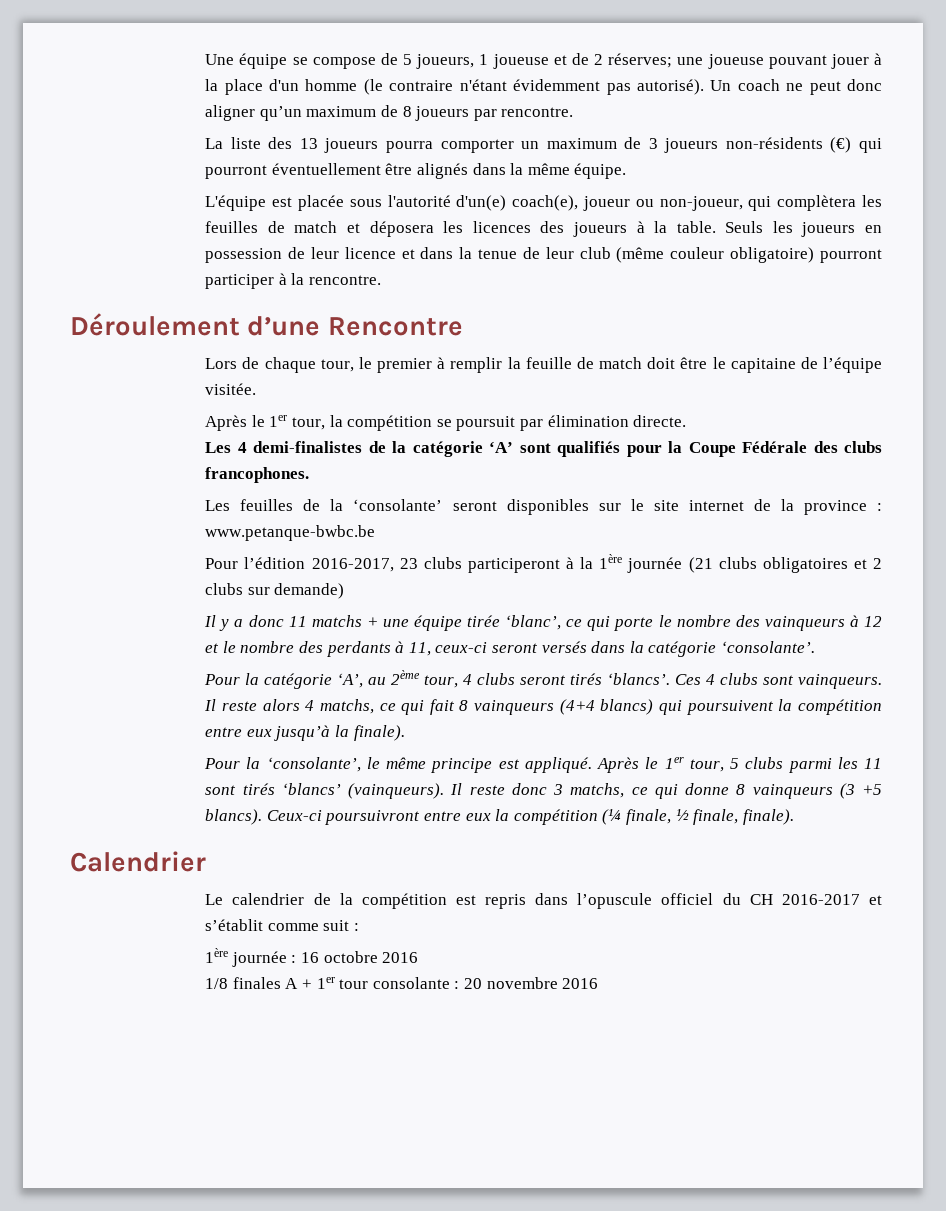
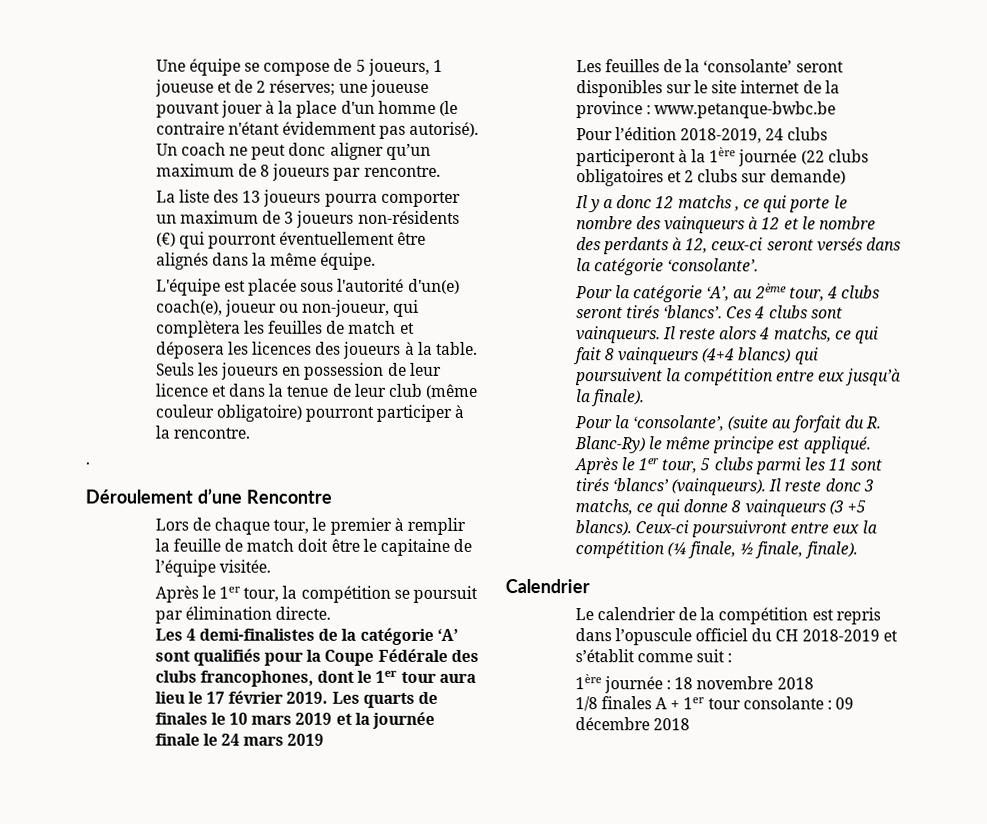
(382, 280) none -> [85,461,90,465] // .
[205,467,310,483] francophones. -> [199,670,476,687] [154,690,438,708] [154,711,435,729] [154,733,325,746] francophones, dont le 1er tour aura lieu le 17 février 2019. Les quarts de finales le 10 mars 2019 et la journée finale le 24 mars 2019
[311,558,418,572] 2016-2017, 23 -> [680,128,785,144] 2018-2019, 24
[688,557,713,573] (21 -> [800,150,825,165] (22
[288,615,562,631] 11 matchs + une équipe tirée ‘blanc’, -> [655,195,740,212] 12 matchs ,
[408,642,431,656] 11, -> [685,238,709,254] 12,
(361, 764) none -> [727,415,881,433] [573,436,645,454] (suite au forfait du R. Blanc-Ry)
[781,894,860,905] 2016-2017 -> [801,629,880,642] 2018-2019
[301,951,419,963] 16 octobre 2016 -> [674,676,814,690] 18 novembre 2018
[463,977,599,989] 20 novembre 2016 -> [835,697,855,710] [574,717,690,731] 09 décembre 2018

